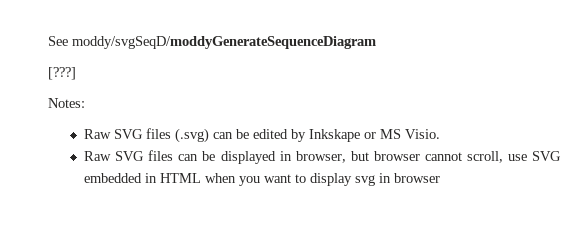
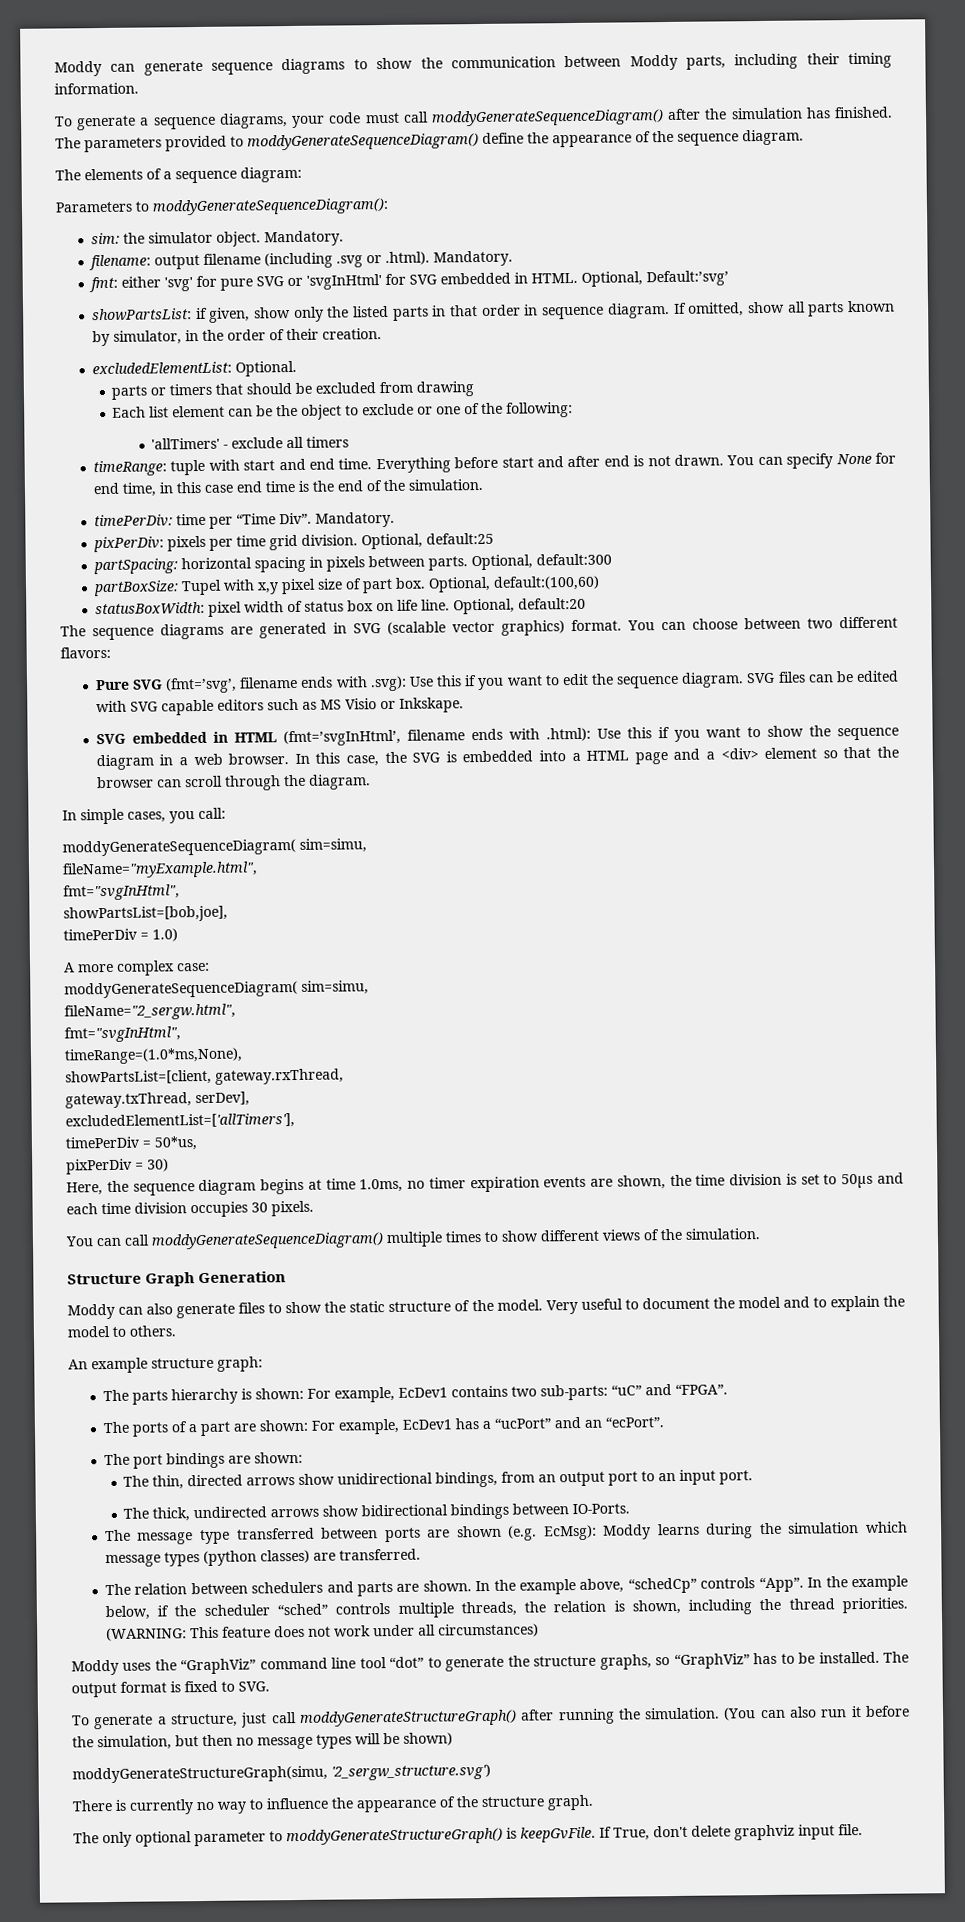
[48,36,376,49] [48,67,76,80] [48,98,85,108] [84,128,441,143] [84,150,561,164] [84,173,441,186] See moddy/svgSeqD/moddyGenerateSequenceDiagram // [???] // Notes: // Raw SVG files (.svg) can be edited by Inkskape or MS Visio. // Raw SVG files can be displayed in browser, but browser cannot scroll, use SVG embedded in HTML when you want to display svg in browser -> [54,52,892,77] [54,82,139,95] [54,106,893,131] [55,129,804,153] [55,166,302,184] [55,197,389,216] [90,230,344,247] [88,250,513,271] [88,270,729,293] [91,300,895,323] [91,328,382,347] [91,360,297,377] [111,381,475,400] [112,402,574,420] [151,436,350,450] [92,452,896,477] [92,478,483,497] [93,511,395,529] [92,532,494,553] [92,553,612,575] [92,575,600,597] [94,597,586,617] [60,616,898,641] [60,646,111,659] [94,670,899,694] [95,697,464,716] [95,725,900,747] [95,746,900,771] [96,774,371,791] [62,807,226,825] [62,838,367,857] [62,861,258,879] [63,884,180,901] [63,905,228,923] [63,928,178,942] [63,960,210,976] [64,980,369,999] [64,1003,236,1021] [64,1026,181,1043] [64,1047,243,1065] [65,1068,344,1086] [65,1091,250,1109] [65,1113,295,1130] [65,1136,197,1151] [66,1158,169,1175] [66,1172,905,1196] [66,1200,314,1218] [65,1228,760,1250] [67,1271,287,1287] [67,1295,905,1320] [67,1325,176,1338] [68,1356,263,1374] [102,1383,728,1405] [102,1416,664,1437] [103,1451,303,1469] [123,1469,754,1490] [123,1503,631,1522] [104,1521,909,1545] [104,1548,421,1568] [104,1575,908,1597] [104,1597,909,1621] [105,1623,539,1642] [71,1651,910,1676] [71,1680,270,1698] [72,1705,910,1730] [72,1732,453,1751] [72,1763,491,1784] [72,1794,594,1815] [73,1824,863,1848] Moddy can generate sequence diagrams to show the communication between Moddy parts, including their timing information. // To generate a sequence diagrams, your code must call moddyGenerateSequenceDiagram() after the simulation has finished. The parameters provided to moddyGenerateSequenceDiagram() define the appearance of the sequence diagram. // The elements of a sequence diagram: // Parameters to moddyGenerateSequenceDiagram(): // sim: the simulator object. Mandatory. // filename: output filename (including .svg or .html). Mandatory. // fmt: either 'svg' for pure SVG or 'svgInHtml' for SVG embedded in HTML. Optional, Default:’svg’ // showPartsList: if given, show only the listed parts in that order in sequence diagram. If omitted, show all parts known by simulator, in the order of their creation. // excludedElementList: Optional. // parts or timers that should be excluded from drawing // Each list element can be the object to exclude or one of the following: // 'allTimers' - exclude all timers // timeRange: tuple with start and end time. Everything before start and after end is not drawn. You can specify None for end time, in this case end time is the end of the simulation. // timePerDiv: time per “Time Div”. Mandatory. // pixPerDiv: pixels per time grid division. Optional, default:25 // partSpacing: horizontal spacing in pixels between parts. Optional, default:300 // partBoxSize: Tupel with x,y pixel size of part box. Optional, default:(100,60) // statusBoxWidth: pixel width of status box on life line. Optional, default:20 // The sequence diagrams are generated in SVG (scalable vector graphics) format. You can choose between two different flavors: // Pure SVG (fmt=’svg’, filename ends with .svg): Use this if you want to edit the sequence diagram. SVG files can be edited with SVG capable editors such as MS Visio or Inkskape. // SVG embedded in HTML (fmt=’svgInHtml’, filename ends with .html): Use this if you want to show the sequence diagram in a web browser. In this case, the SVG is embedded into a HTML page and a <div> element so that the browser can scroll through the diagram. // In simple cases, you call: // moddyGenerateSequenceDiagram( sim=simu, // fileName="myExample.html", // fmt="svgInHtml", // showPartsList=[bob,joe], // timePerDiv = 1.0) // A more complex case: // moddyGenerateSequenceDiagram( sim=simu, // fileName="2_sergw.html", // fmt="svgInHtml", // timeRange=(1.0*ms,None), // showPartsList=[client, gateway.rxThread, // gateway.txThread, serDev], // excludedElementList=['allTimers'], // timePerDiv = 50*us, // pixPerDiv = 30) // Here, the sequence diagram begins at time 1.0ms, no timer expiration events are shown, the time division is set to 50µs and each time division occupies 30 pixels. // You can call moddyGenerateSequenceDiagram() multiple times to show different views of the simulation. // Structure Graph Generation // Moddy can also generate files to show the static structure of the model. Very useful to document the model and to explain the model to others. // An example structure graph: // The parts hierarchy is shown: For example, EcDev1 contains two sub-parts: “uC” and “FPGA”. // The ports of a part are shown: For example, EcDev1 has a “ucPort” and an “ecPort”. // The port bindings are shown: // The thin, directed arrows show unidirectional bindings, from an output port to an input port. // The thick, undirected arrows show bidirectional bindings between IO-Ports. // The message type transferred between ports are shown (e.g. EcMsg): Moddy learns during the simulation which message types (python classes) are transferred. // The relation between schedulers and parts are shown. In the example above, “schedCp” controls “App”. In the example below, if the scheduler “sched” controls multiple threads, the relation is shown, including the thread priorities. (WARNING: This feature does not work under all circumstances) // Moddy uses the “GraphViz” command line tool “dot” to generate the structure graphs, so “GraphViz” has to be installed. The output format is fixed to SVG. // To generate a structure, just call moddyGenerateStructureGraph() after running the simulation. (You can also run it before the simulation, but then no message types will be shown) // moddyGenerateStructureGraph(simu, '2_sergw_structure.svg') // There is currently no way to influence the appearance of the structure graph. // The only optional parameter to moddyGenerateStructureGraph() is keepGvFile. If True, don't delete graphviz input file.

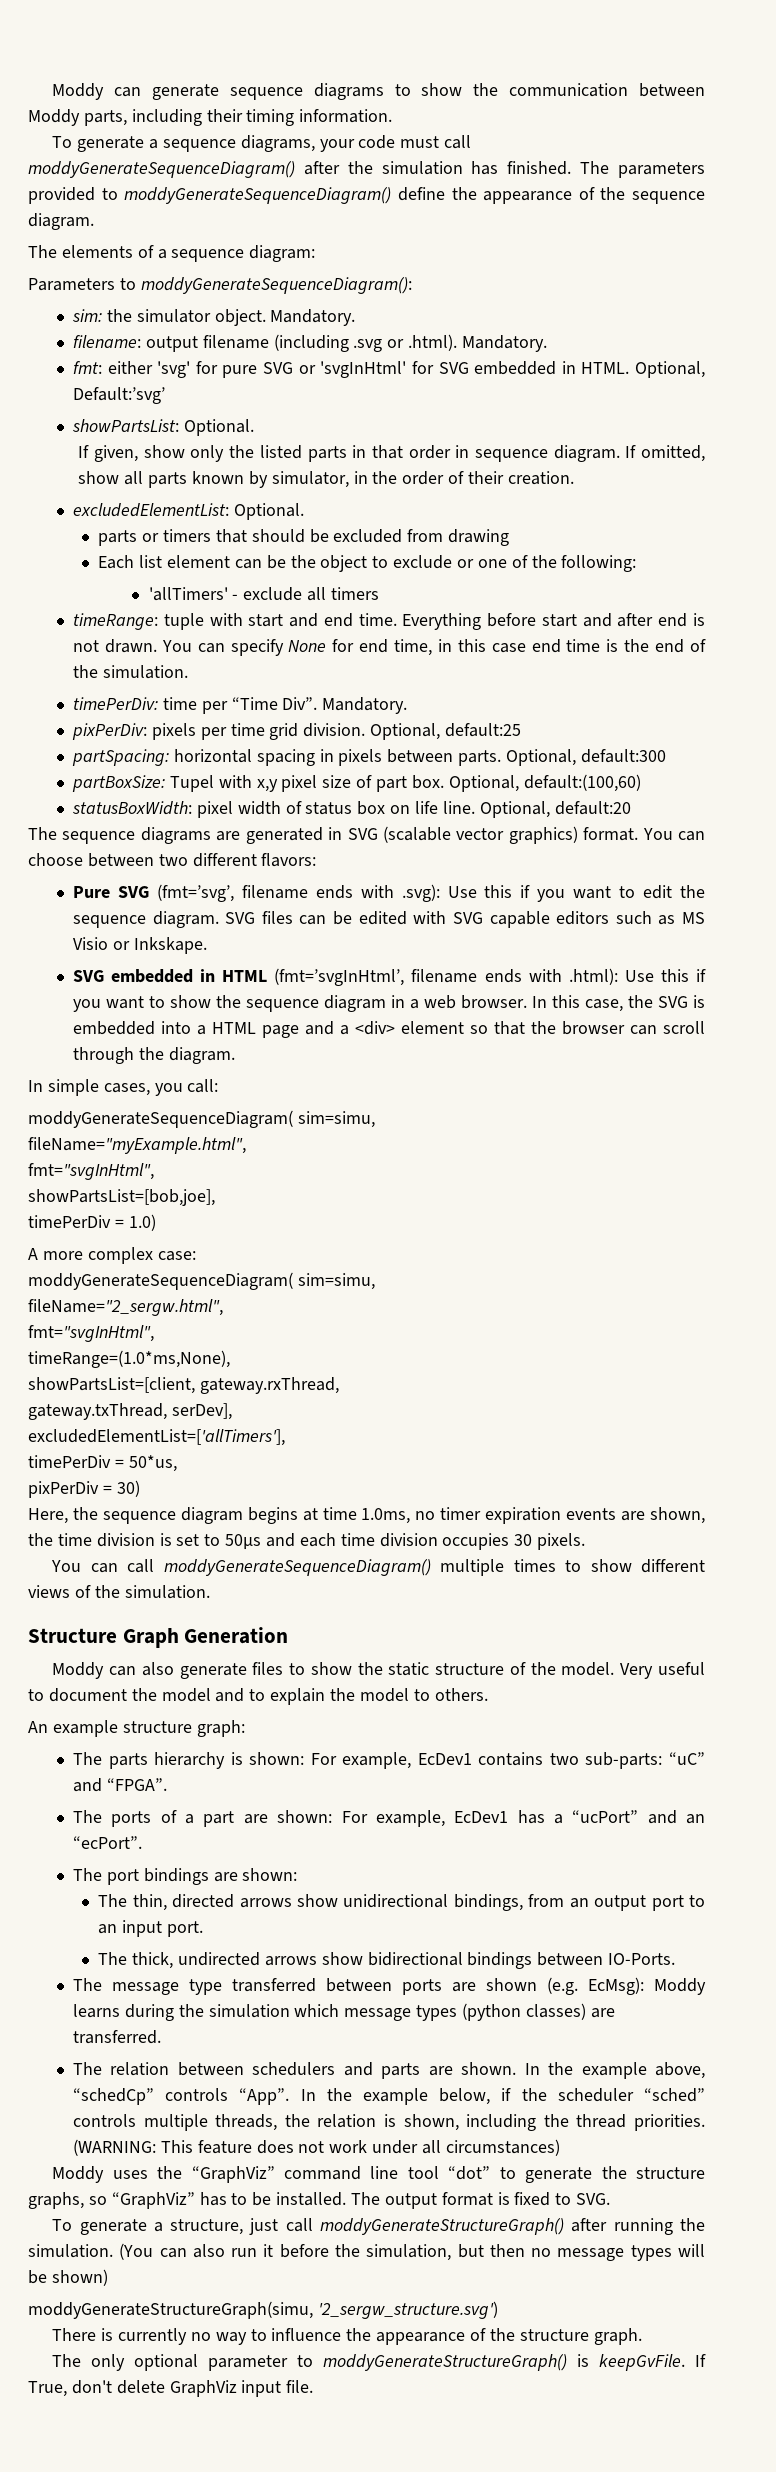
[195,307,208,320] if -> [183,419,254,436] [78,445,90,458] Optional. // If
[734,1824,795,1841] graphviz -> [169,2380,237,2397] GraphViz

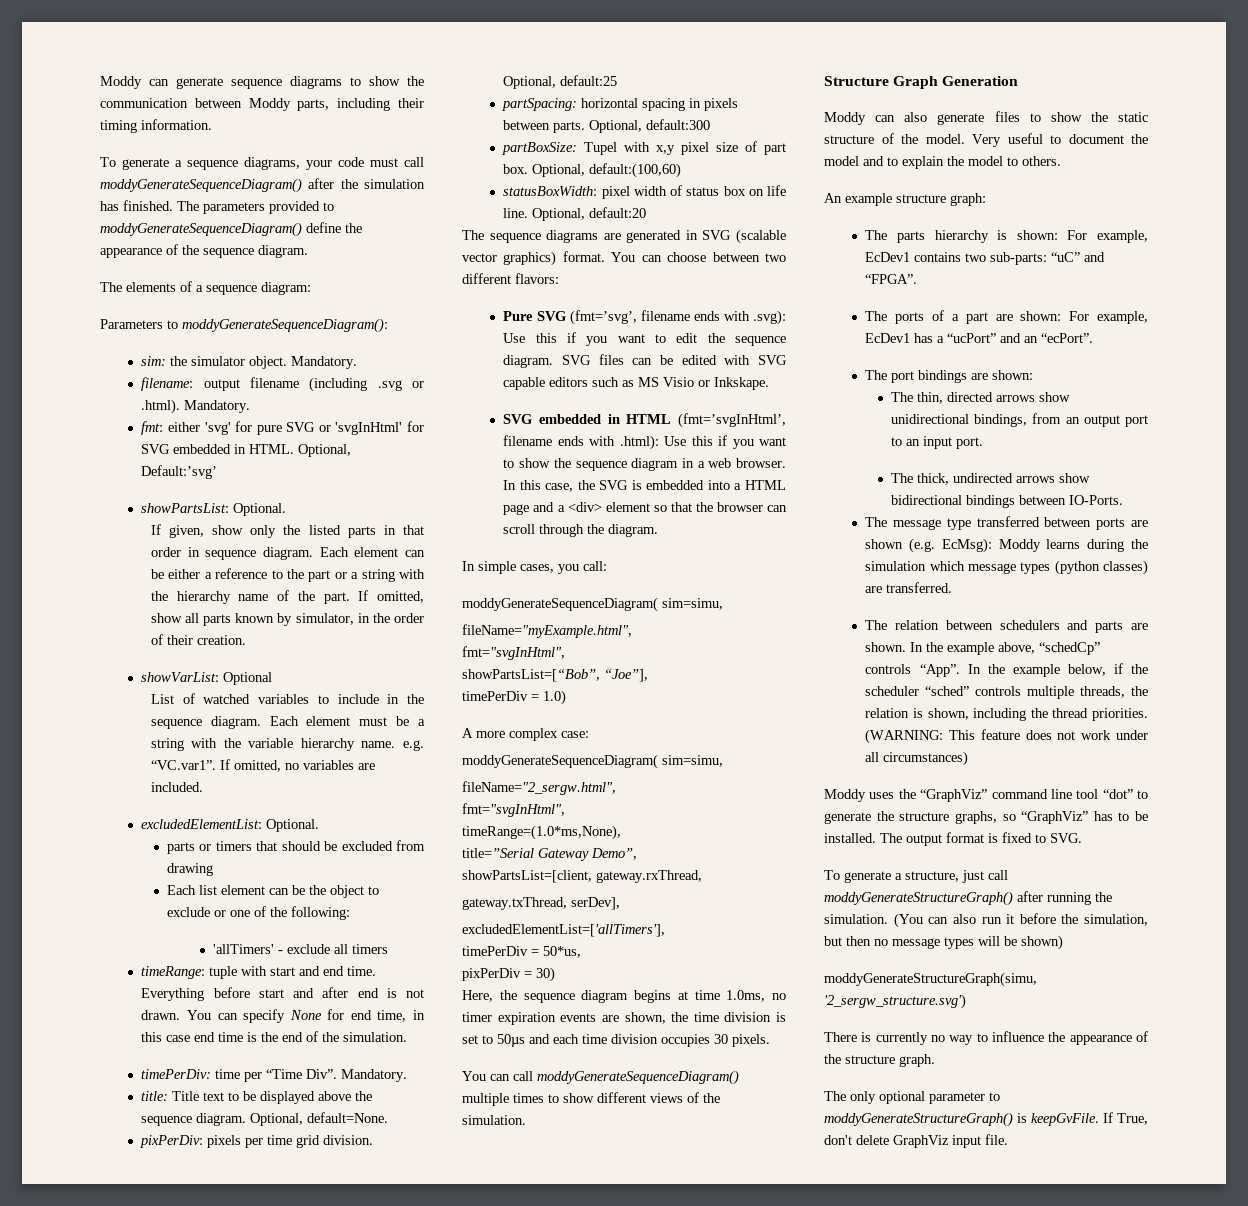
(620, 453) none -> [319,547,426,557] [150,568,425,582] [150,590,350,604] Each element can be either a reference to the part or a string with the hierarchy name of the part.
(574, 478) none -> [141,672,273,685] [150,693,424,704] [150,716,425,729] [150,738,424,751] [150,759,375,772] [150,782,203,792] // showVarList: Optional // List of watched variables to include in the sequence diagram. Each element must be a string with the variable hierarchy name. e.g. “VC.var1”. If omitted, no variables are included.
(408, 705) none -> [141,1091,373,1104] [141,1112,389,1126] // title: Title text to be displayed above the sequence diagram. Optional, default=None.
[28,1189,215,1206] showPartsList=[bob,joe], -> [462,669,648,682] showPartsList=[“Bob”, “Joe”],
(230, 1359) none -> [462,848,637,861] // title=”Serial Gateway Demo”,

